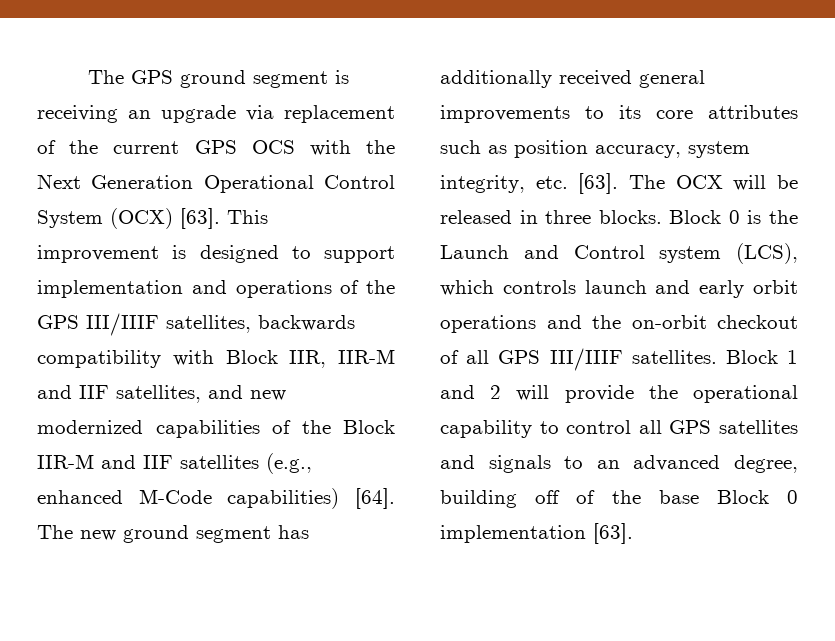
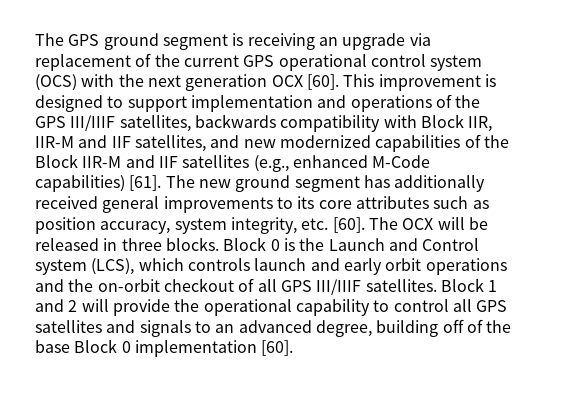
[251,140,395,156] [37,174,395,193] [37,208,220,229] OCS with the Next Generation Operational Control System (OCX) [63]. -> [278,54,483,71] [35,74,339,91] operational control system (OCS) with the next generation OCX [60].
[355,488,396,509] [64]. -> [129,175,162,191] [61].
[578,173,619,194] [63]. -> [332,217,365,233] [60].
[593,523,633,544] [63]. -> [261,340,294,356] [60].

